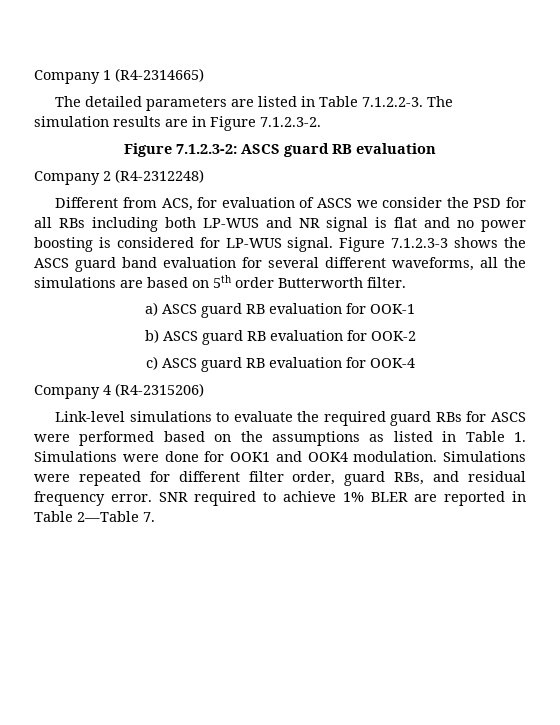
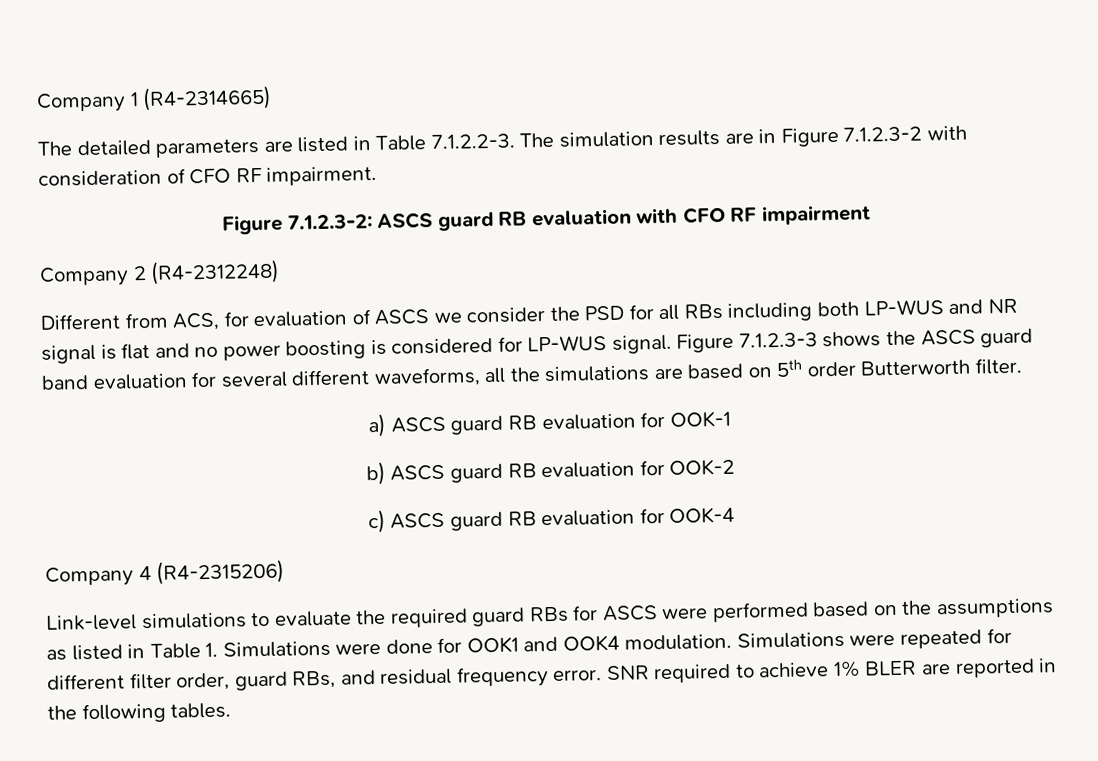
[260,117,321,127] 7.1.2.3-2. -> [843,125,968,142] [38,165,378,187] 7.1.2.3-2 with consideration of CFO RF impairment.
(436, 148) none -> [636,204,871,226] with CFO RF impairment
[34,511,155,522] Table 2—Table 7. -> [47,702,232,724] the following tables.

